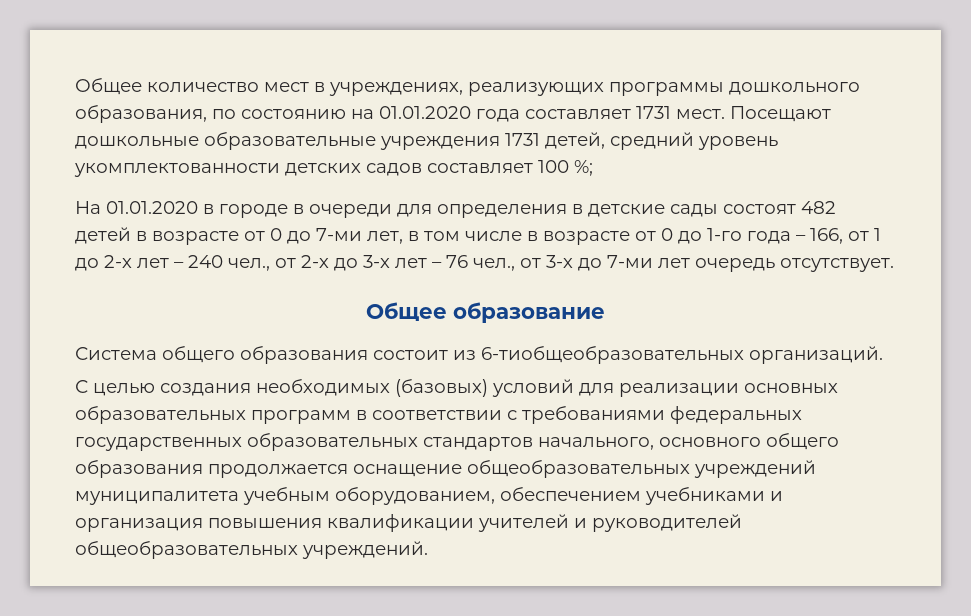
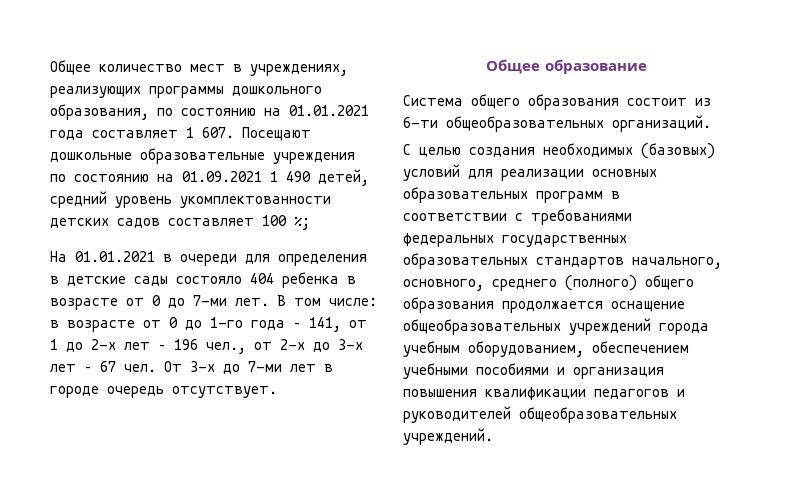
[379,106,471,119] 01.01.2020 -> [289,105,369,116] 01.01.2021
[636,106,725,119] 1731 мест. -> [186,127,234,138] 1 607.
[505,133,540,146] 1731 -> [50,171,311,182] по состоянию на 01.09.2021 1 490
[106,201,288,218] 01.01.2020 в городе -> [75,251,155,262] 01.01.2021
[723,201,836,214] [75,227,131,244] состоят 482 детей -> [176,272,339,288] состояло 404 ребенка
[367,231,522,244] лет, в том числе -> [235,295,377,307] лет. В том числе:
[810,228,843,244] 166, -> [309,317,341,332] 141,
[188,255,223,268] 240 -> [174,339,198,350] 196
[446,255,541,271] 76 чел., от -> [100,361,182,373] 67 чел. От
(690, 263) none -> [324,364,333,372] [50,386,99,398] в городе
[481,346,744,364] 6-тиобщеобразовательных -> [403,116,604,132] 6-ти общеобразовательных
[659,437,761,447] основного -> [403,275,637,291] основного, среднего (полного)
[75,491,239,505] муниципалитета -> [659,323,709,335] города
[645,487,765,505] учебниками -> [403,363,549,379] учебными пособиями
[478,514,569,532] учителей -> [594,389,669,399] педагогов

